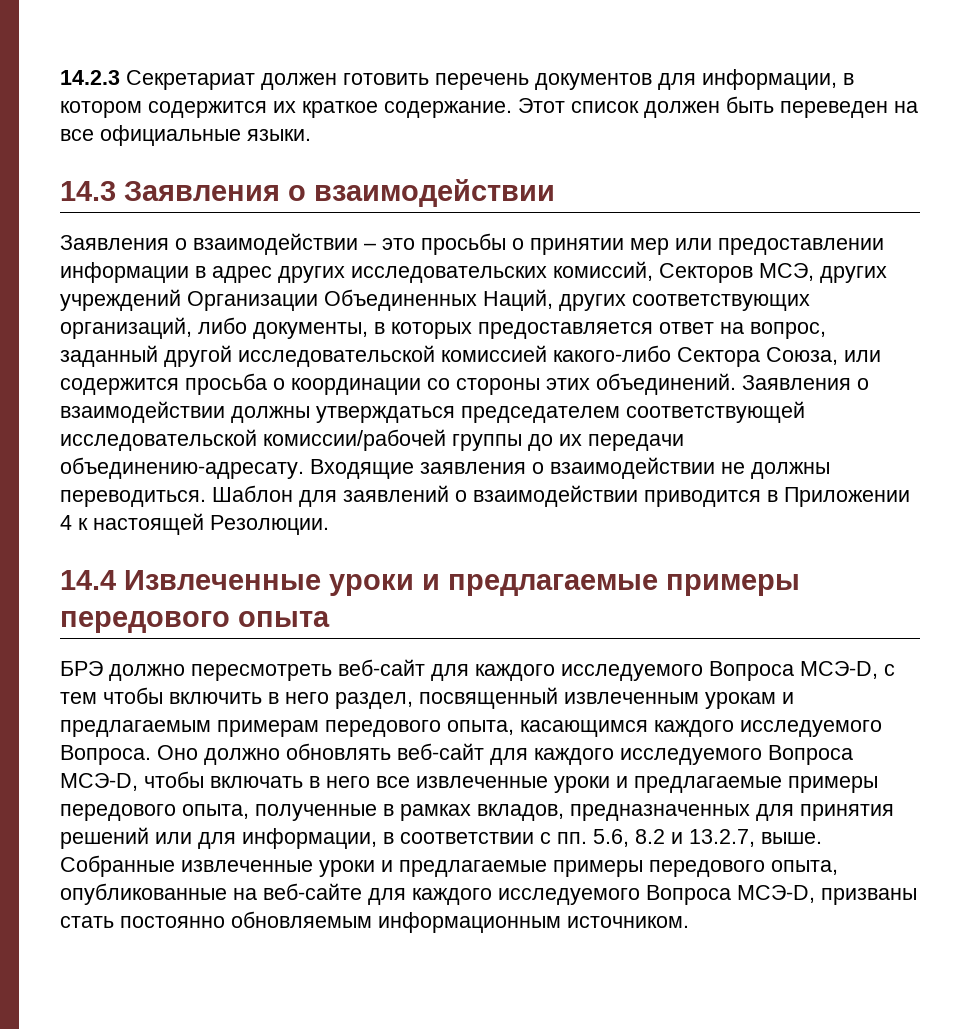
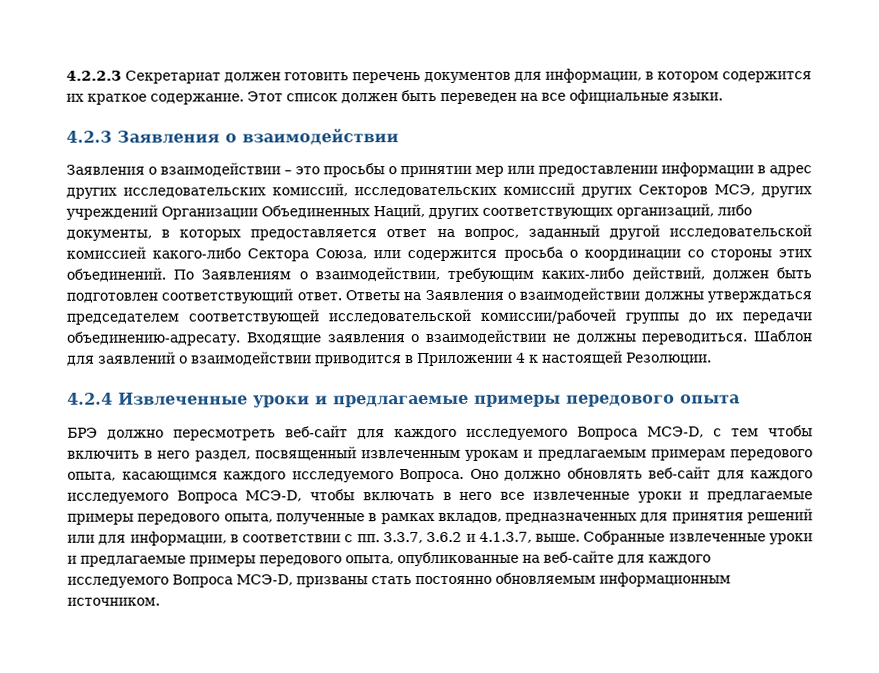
[60,70,120,85] 14.2.3 -> [66,70,122,81] 4.2.2.3
[60,181,116,201] 14.3 -> [66,130,112,143] 4.2.3
(653, 271) none -> [354,182,632,198] исследовательских комиссий других
(736, 384) none -> [173,266,812,282] [66,288,422,304] По Заявлениям о взаимодействии, требующим каких-либо действий, должен быть подготовлен соответствующий ответ. Ответы на
[60,570,116,590] 14.4 -> [67,392,113,405] 4.2.4
[593,829,755,847] 5.6, 8.2 и 13.2.7, -> [382,531,532,544] 3.3.7, 3.6.2 и 4.1.3.7,

